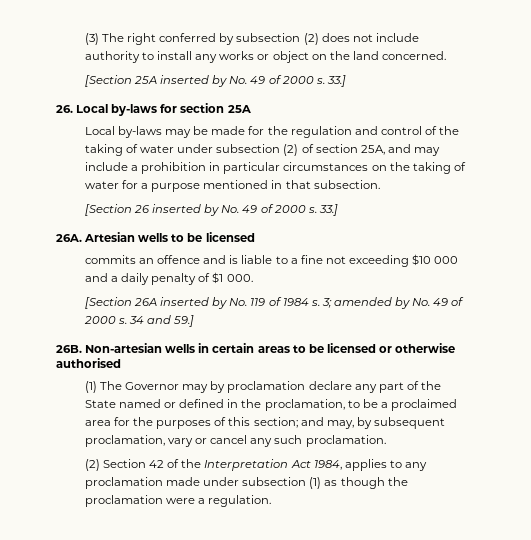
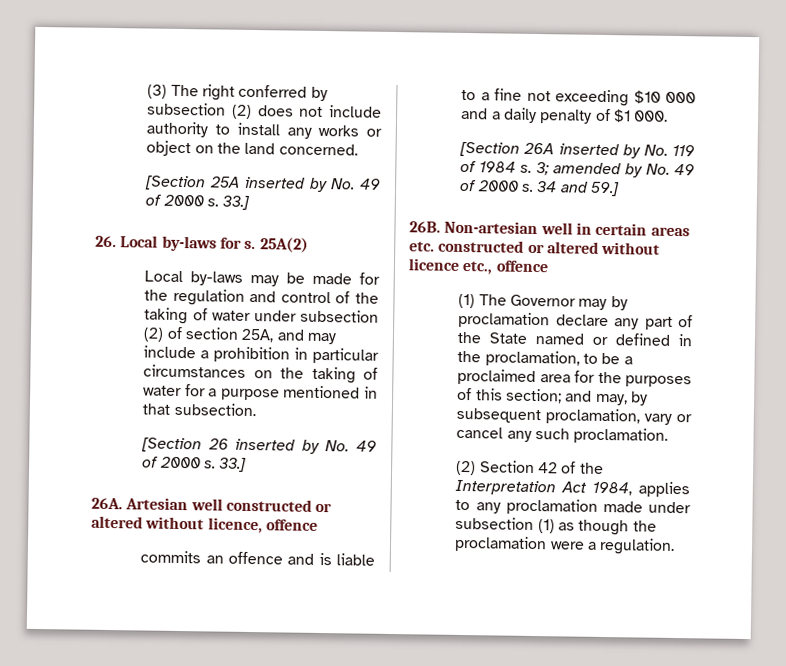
[180,103,251,113] section 25A -> [244,237,309,253] s. 25A(2)
[138,232,255,242] wells to be licensed -> [190,498,333,513] [91,515,318,534] well constructed or altered without licence, offence
[165,344,196,353] wells -> [540,222,573,235] well
[292,343,456,353] [56,358,121,368] to be licensed or otherwise authorised -> [409,239,661,255] [408,258,549,275] etc. constructed or altered without licence etc., offence

